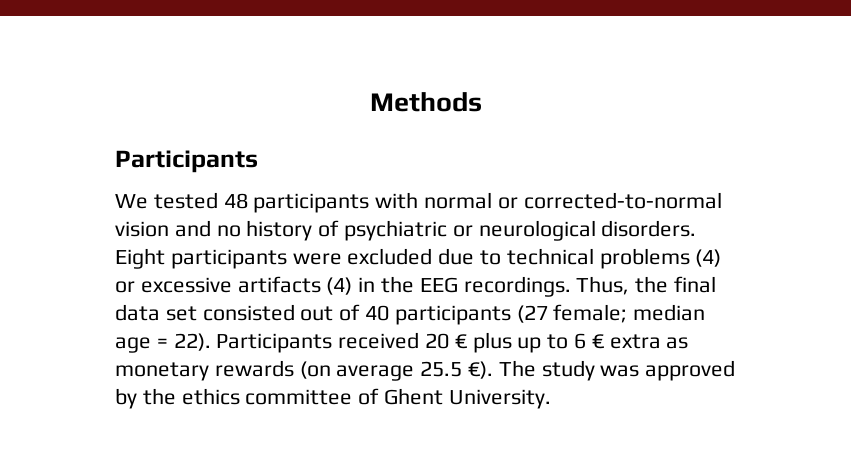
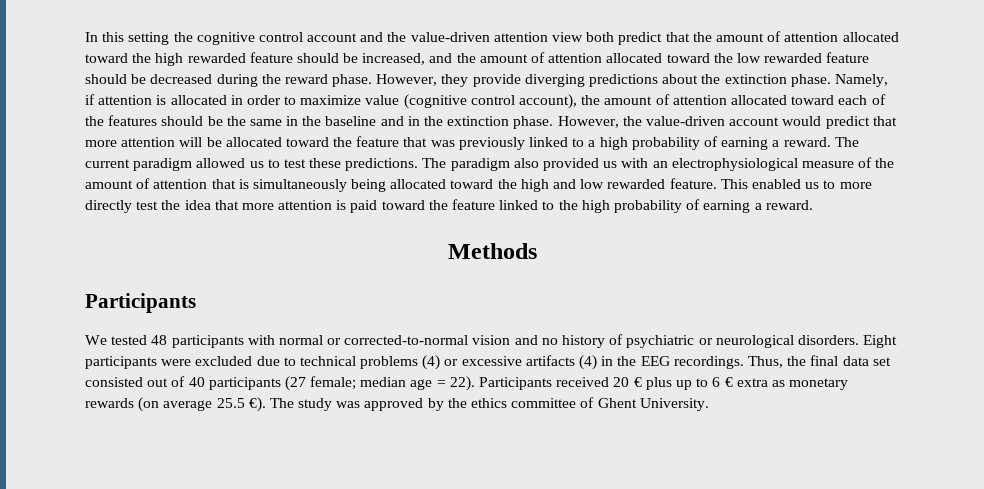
(369, 102) none -> [85,31,899,45] [85,52,870,66] [85,74,888,87] [85,94,886,109] [85,115,897,129] [85,136,859,150] [85,157,895,171] [85,178,872,192] [85,199,813,213] In this setting the cognitive control account and the value-driven attention view both predict that the amount of attention allocated toward the high rewarded feature should be increased, and the amount of attention allocated toward the low rewarded feature should be decreased during the reward phase. However, they provide diverging predictions about the extinction phase. Namely, if attention is allocated in order to maximize value (cognitive control account), the amount of attention allocated toward each of the features should be the same in the baseline and in the extinction phase. However, the value-driven account would predict that more attention will be allocated toward the feature that was previously linked to a high probability of earning a reward. The current paradigm allowed us to test these predictions. The paradigm also provided us with an electrophysiological measure of the amount of attention that is simultaneously being allocated toward the high and low rewarded feature. This enabled us to more directly test the idea that more attention is paid toward the feature linked to the high probability of earning a reward. //

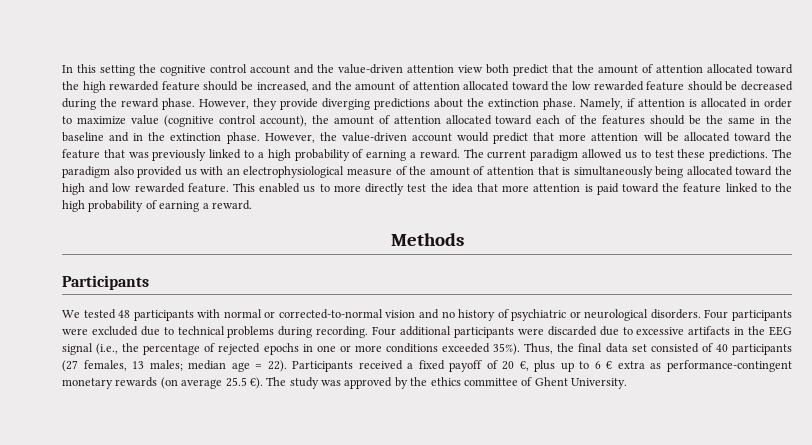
[863,335,898,348] Eight -> [704,309,729,319] Four
[422,355,459,370] (4) or -> [278,326,633,338] during recording. Four additional participants were discarded due to
[579,355,598,370] (4) -> (731, 330) none
[673,356,744,369] recordings. -> [62,343,521,355] signal (i.e., the percentage of rejected epochs in one or more conditions exceeded 35%).
[147,378,169,387] out -> (699, 348) none
[310,376,357,390] female; -> [83,360,183,371] females, 13 males;
[613,377,642,387] 20 € -> [407,360,529,372] a fixed payoff of 20 €,
(785, 383) none -> [667,360,793,372] performance-contingent

